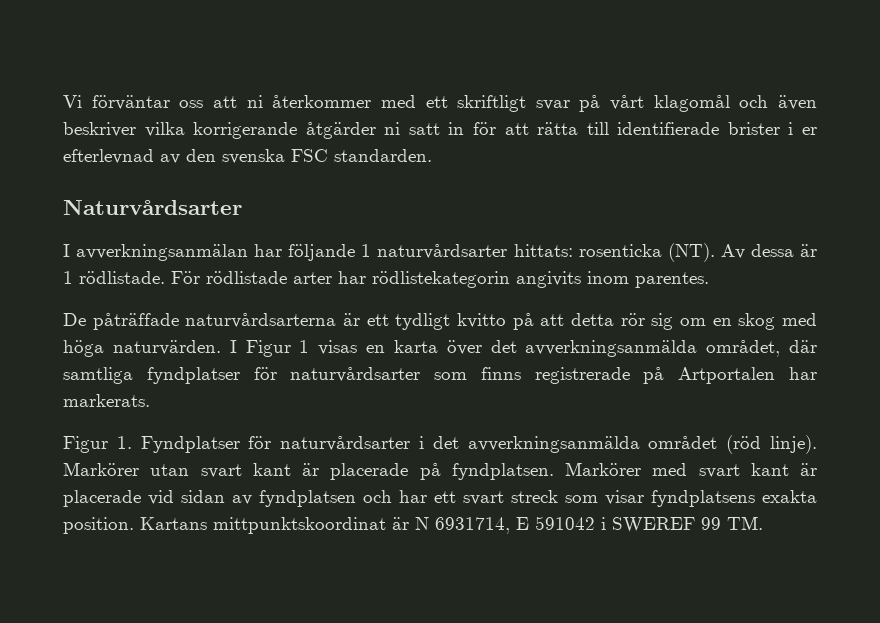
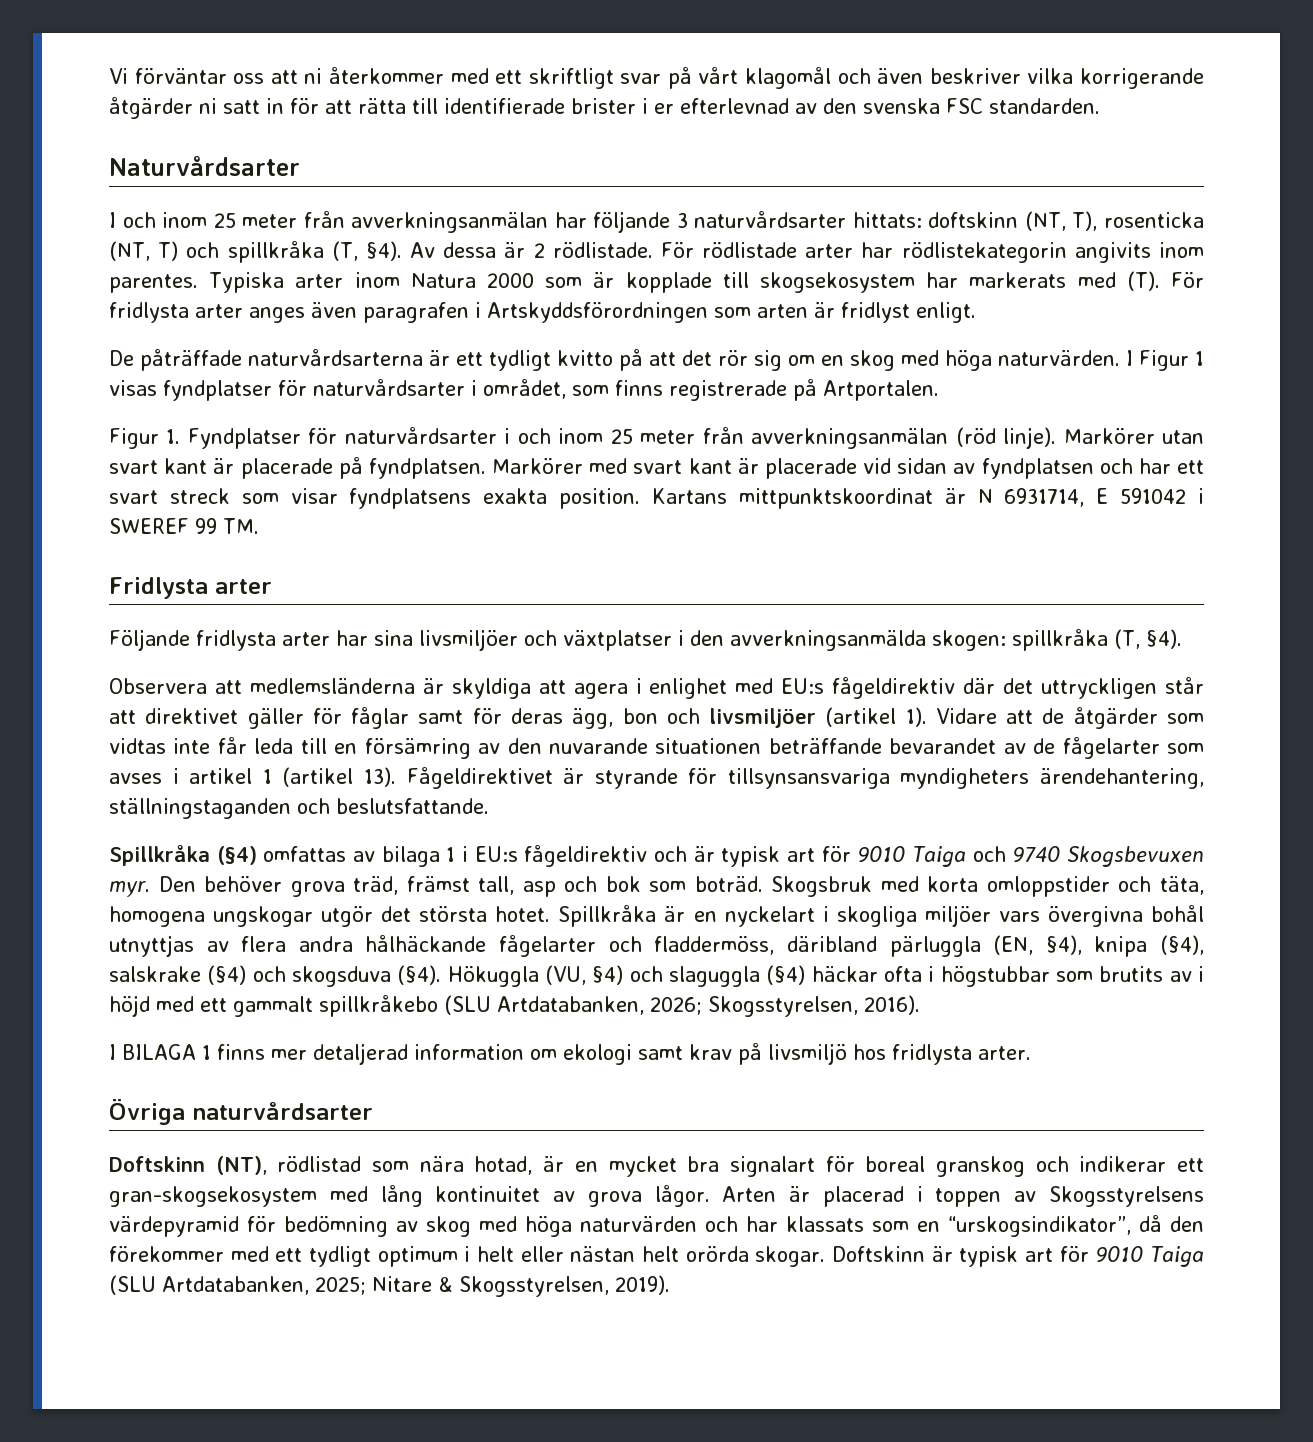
(70, 250) none -> [122,211,345,228] och inom 25 meter från
[361,244,372,257] 1 -> [676,213,688,228] 3
[578,243,715,262] rosenticka (NT). -> [928,211,1204,231] [109,241,402,263] doftskinn (NT, T), rosenticka (NT, T) och spillkråka (T, §4).
[63,271,73,284] 1 -> [533,243,545,258] 2
(709, 280) none -> [209,271,1205,293] [109,301,976,323] Typiska arter inom Natura 2000 som är kopplade till skogsekosystem har markerats med (T). För fridlysta arter anges även paragrafen i Artskyddsförordningen som arten är fridlyst enligt.
[571,313,615,326] detta -> [682,350,712,366] det
[366,340,817,357] [63,367,133,384] en karta över det avverkningsanmälda området, där samtliga -> (157, 388) none
(421, 374) none -> [471,379,566,399] i området,
[678,367,818,384] [63,394,150,407] Artportalen har markerats. -> [823,380,939,401] Artportalen.
[432,436,718,453] det avverkningsanmälda området -> [517,427,949,449] och inom 25 meter från avverkningsanmälan
(763, 523) none -> [109,577,272,599] [109,629,1182,651] [109,677,1204,699] [109,707,1205,729] [109,737,1204,759] [109,767,1204,789] [109,798,489,819] [109,844,1205,867] [109,875,1204,897] [109,905,1205,927] [109,935,1205,957] [109,965,1204,987] [109,995,920,1017] [109,1043,1031,1065] [109,1099,373,1125] [109,1155,1204,1177] [109,1185,1205,1207] [109,1215,1204,1237] [109,1245,1205,1267] [109,1275,670,1297] // Fridlysta arter // Följande fridlysta arter har sina livsmiljöer och växtplatser i den avverkningsanmälda skogen: spillkråka (T, §4). // Observera att medlemsländerna är skyldiga att agera i enlighet med EU:s fågeldirektiv där det uttryckligen står att direktivet gäller för fåglar samt för deras ägg, bon och livsmiljöer (artikel 1). Vidare att de åtgärder som vidtas inte får leda till en försämring av den nuvarande situationen beträffande bevarandet av de fågelarter som avses i artikel 1 (artikel 13). Fågeldirektivet är styrande för tillsynsansvariga myndigheters ärendehantering, ställningstaganden och beslutsfattande. // Spillkråka (§4) omfattas av bilaga 1 i EU:s fågeldirektiv och är typisk art för 9010 Taiga och 9740 Skogsbevuxen myr. Den behöver grova träd, främst tall, asp och bok som boträd. Skogsbruk med korta omloppstider och täta, homogena ungskogar utgör det största hotet. Spillkråka är en nyckelart i skogliga miljöer vars övergivna bohål utnyttjas av flera andra hålhäckande fågelarter och fladdermöss, däribland pärluggla (EN, §4), knipa (§4), salskrake (§4) och skogsduva (§4). Hökuggla (VU, §4) och slaguggla (§4) häckar ofta i högstubbar som brutits av i höjd med ett gammalt spillkråkebo (SLU Artdatabanken, 2026; Skogsstyrelsen, 2016). // I BILAGA 1 finns mer detaljerad information om ekologi samt krav på livsmiljö hos fridlysta arter. // Övriga naturvårdsarter // Doftskinn (NT), rödlistad som nära hotad, är en mycket bra signalart för boreal granskog och indikerar ett gran-skogsekosystem med lång kontinuitet av grova lågor. Arten är placerad i toppen av Skogsstyrelsens värdepyramid för bedömning av skog med höga naturvärden och har klassats som en “urskogsindikator”, då den förekommer med ett tydligt optimum i helt eller nästan helt orörda skogar. Doftskinn är typisk art för 9010 Taiga (SLU Artdatabanken, 2025; Nitare & Skogsstyrelsen, 2019).

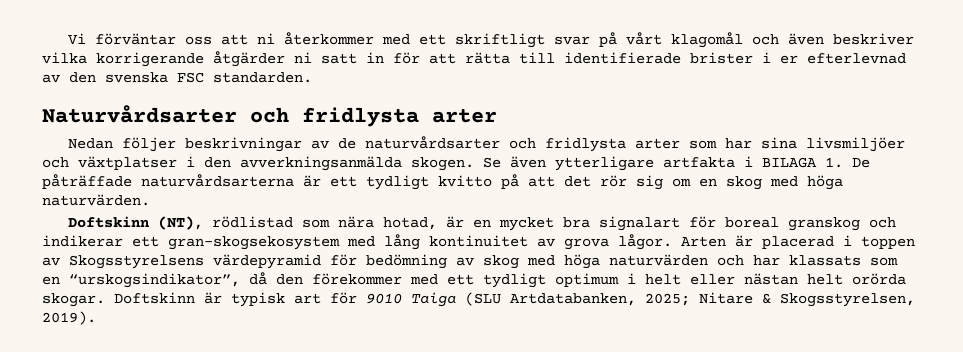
[109,211,1204,233] [109,241,1204,263] [109,271,1205,293] [109,301,976,323] // I och inom 25 meter från avverkningsanmälan har följande 3 naturvårdsarter hittats: doftskinn (NT, T), rosenticka (NT, T) och spillkråka (T, §4). Av dessa är 2 rödlistade. För rödlistade arter har rödlistekategorin angivits inom parentes. Typiska arter inom Natura 2000 som är kopplade till skogsekosystem har markerats med (T). För fridlysta arter anges även paragrafen i Artskyddsförordningen som arten är fridlyst enligt. // -> [250,107,497,127] [68,136,906,152] [42,156,843,171] och fridlysta arter // Nedan följer beskrivningar av de naturvårdsarter och fridlysta arter som har sina livsmiljöer och växtplatser i den avverkningsanmälda skogen. Se även ytterligare artfakta i BILAGA 1.
[1126,350,1204,371] [109,379,939,401] [109,427,1204,449] [109,457,1204,479] [109,488,1205,509] [109,518,259,534] [109,577,272,599] [109,629,1182,651] [109,677,1204,699] [109,707,1205,729] [109,737,1204,759] [109,767,1204,789] [109,798,489,819] [109,844,1205,867] [109,875,1204,897] [109,905,1205,927] [109,935,1205,957] [109,965,1204,987] [109,995,920,1017] [109,1043,1031,1065] [109,1099,373,1125] I Figur 1 visas fyndplatser för naturvårdsarter i området, som finns registrerade på Artportalen. // Figur 1. Fyndplatser för naturvårdsarter i och inom 25 meter från avverkningsanmälan (röd linje). Markörer utan svart kant är placerade på fyndplatsen. Markörer med svart kant är placerade vid sidan av fyndplatsen och har ett svart streck som visar fyndplatsens exakta position. Kartans mittpunktskoordinat är N 6931714, E 591042 i SWEREF 99 TM. // Fridlysta arter // Följande fridlysta arter har sina livsmiljöer och växtplatser i den avverkningsanmälda skogen: spillkråka (T, §4). // Observera att medlemsländerna är skyldiga att agera i enlighet med EU:s fågeldirektiv där det uttryckligen står att direktivet gäller för fåglar samt för deras ägg, bon och livsmiljöer (artikel 1). Vidare att de åtgärder som vidtas inte får leda till en försämring av den nuvarande situationen beträffande bevarandet av de fågelarter som avses i artikel 1 (artikel 13). Fågeldirektivet är styrande för tillsynsansvariga myndigheters ärendehantering, ställningstaganden och beslutsfattande. // Spillkråka (§4) omfattas av bilaga 1 i EU:s fågeldirektiv och är typisk art för 9010 Taiga och 9740 Skogsbevuxen myr. Den behöver grova träd, främst tall, asp och bok som boträd. Skogsbruk med korta omloppstider och täta, homogena ungskogar utgör det största hotet. Spillkråka är en nyckelart i skogliga miljöer vars övergivna bohål utnyttjas av flera andra hålhäckande fågelarter och fladdermöss, däribland pärluggla (EN, §4), knipa (§4), salskrake (§4) och skogsduva (§4). Hökuggla (VU, §4) och slaguggla (§4) häckar ofta i högstubbar som brutits av i höjd med ett gammalt spillkråkebo (SLU Artdatabanken, 2026; Skogsstyrelsen, 2016). // I BILAGA 1 finns mer detaljerad information om ekologi samt krav på livsmiljö hos fridlysta arter. // Övriga naturvårdsarter -> (150, 200) none

